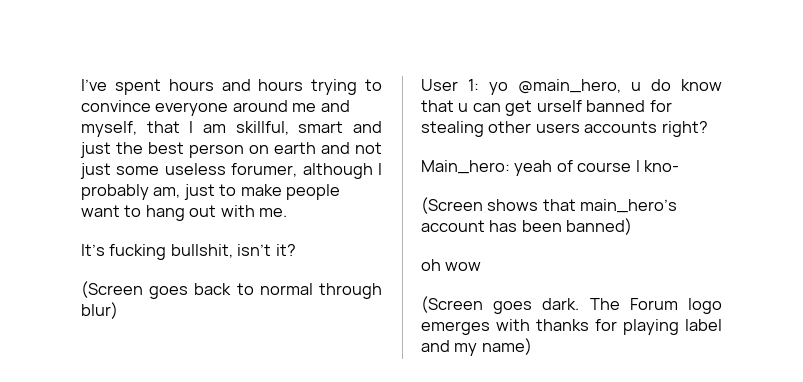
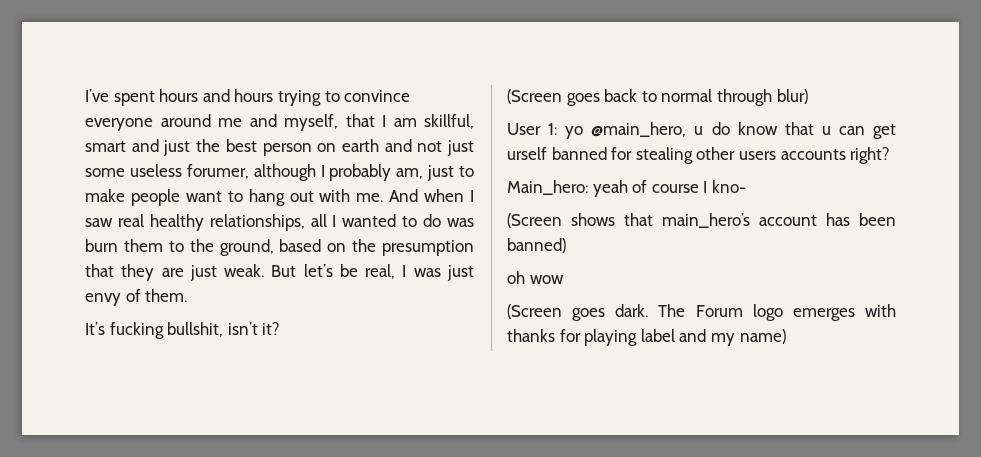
(288, 212) none -> [389,189,474,202] [85,214,475,231] [85,239,474,256] [85,264,474,281] [85,289,188,306] And when I saw real healthy relationships, all I wanted to do was burn them to the ground, based on the presumption that they are just weak. But let’s be real, I was just envy of them.

